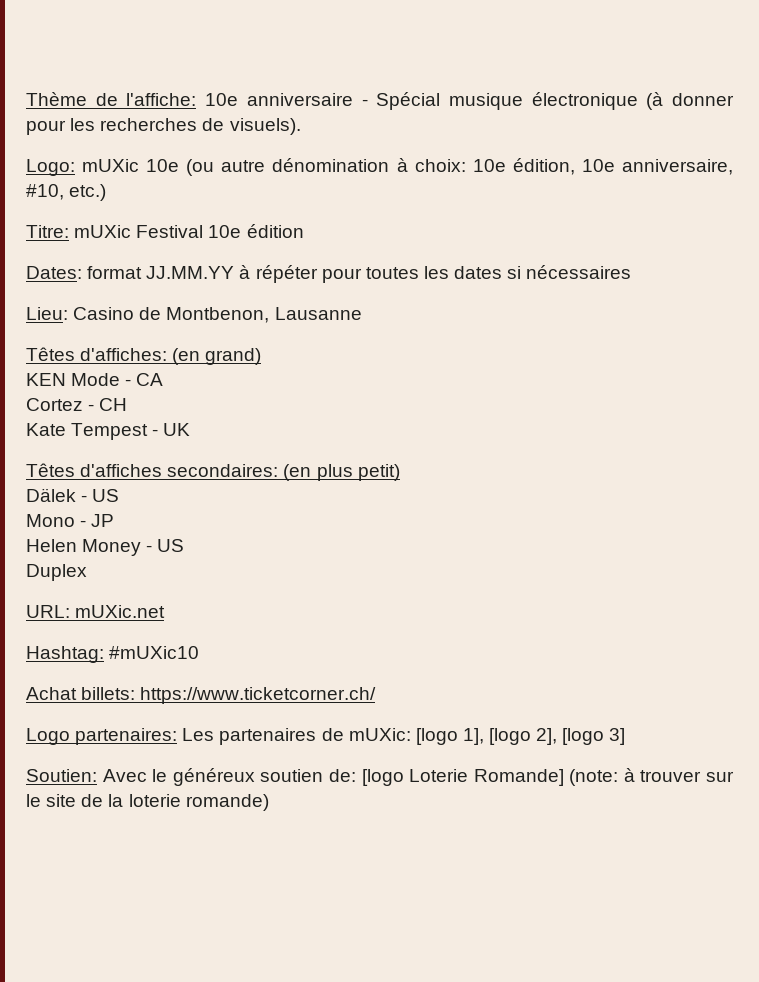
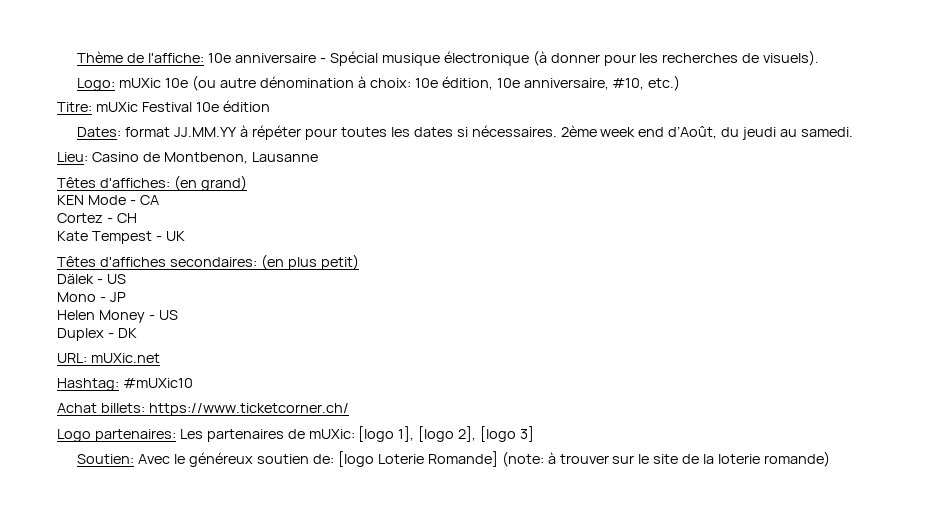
[526,265,632,279] nécessaires -> [471,125,853,140] nécessaires. 2ème week end d’Août, du jeudi au samedi.
(87, 572) none -> [107,328,137,338] - DK

